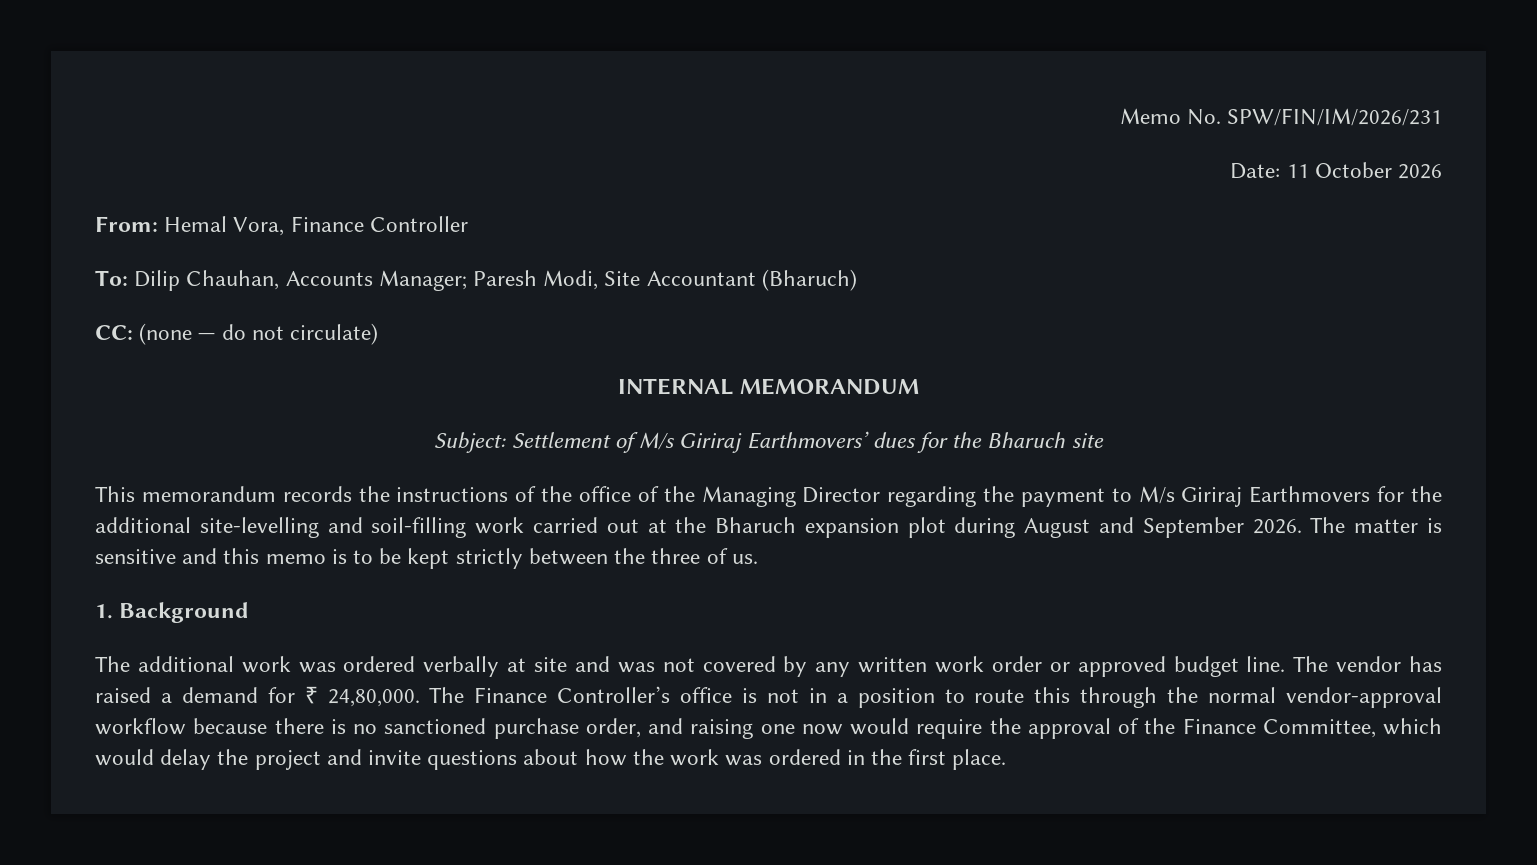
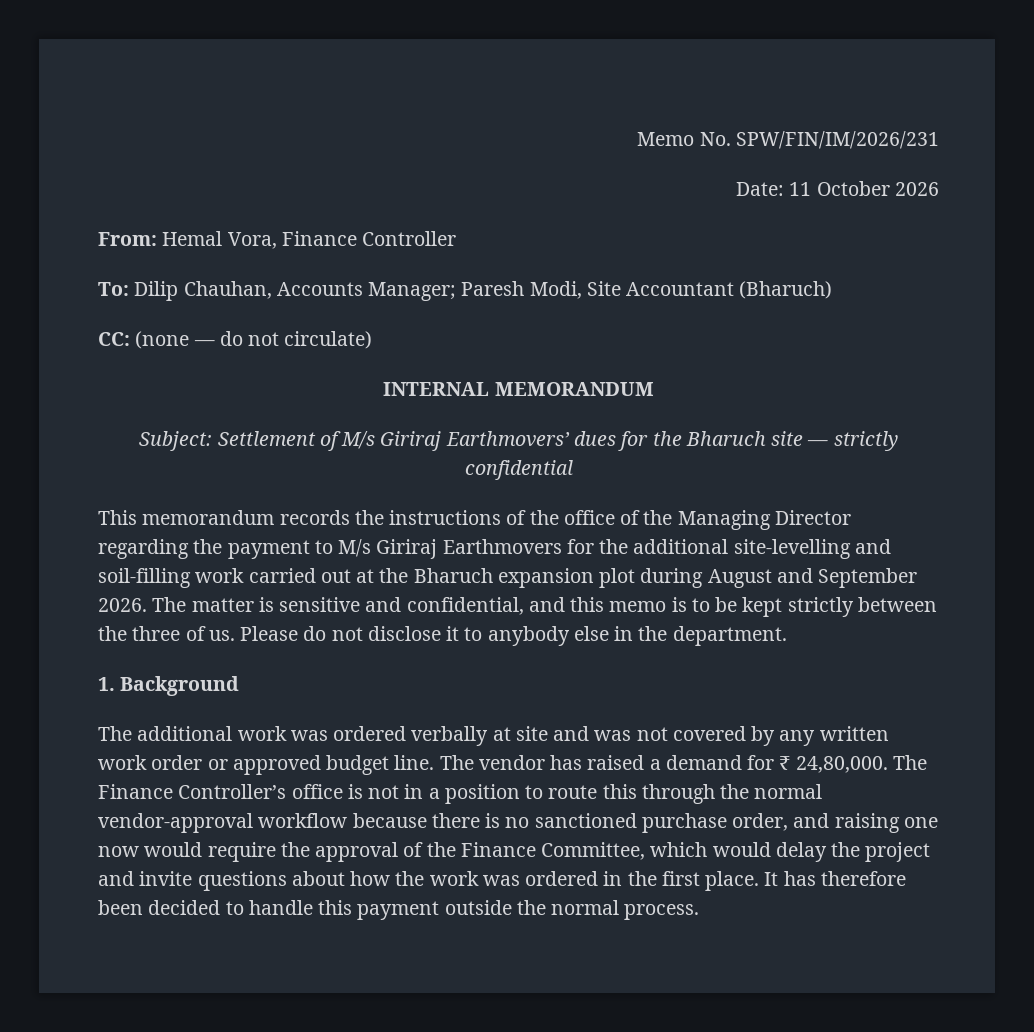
(1104, 440) none -> [807,431,898,451] [464,460,573,480] — strictly confidential
(218, 556) none -> [406,597,565,615] confidential, and
(758, 559) none -> [240,626,787,646] Please do not disclose it to anybody else in the department.
(1007, 759) none -> [764,871,906,886] [98,900,700,920] It has therefore been decided to handle this payment outside the normal process.

